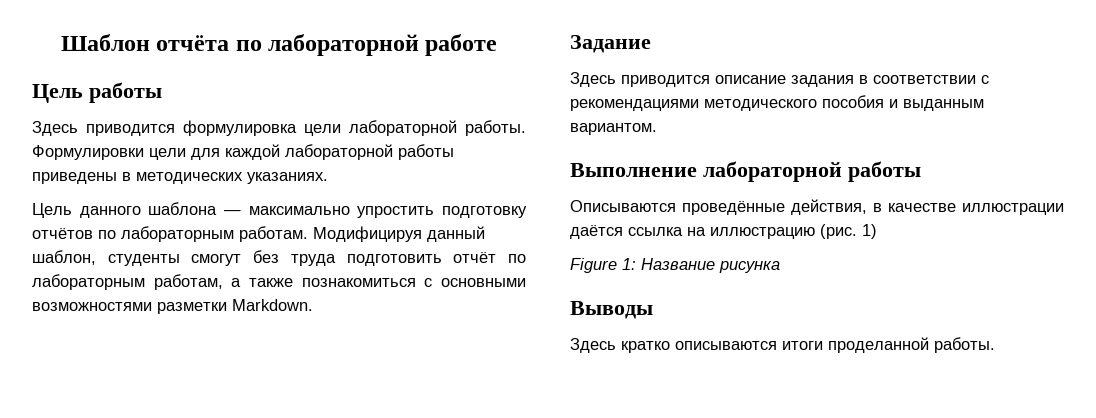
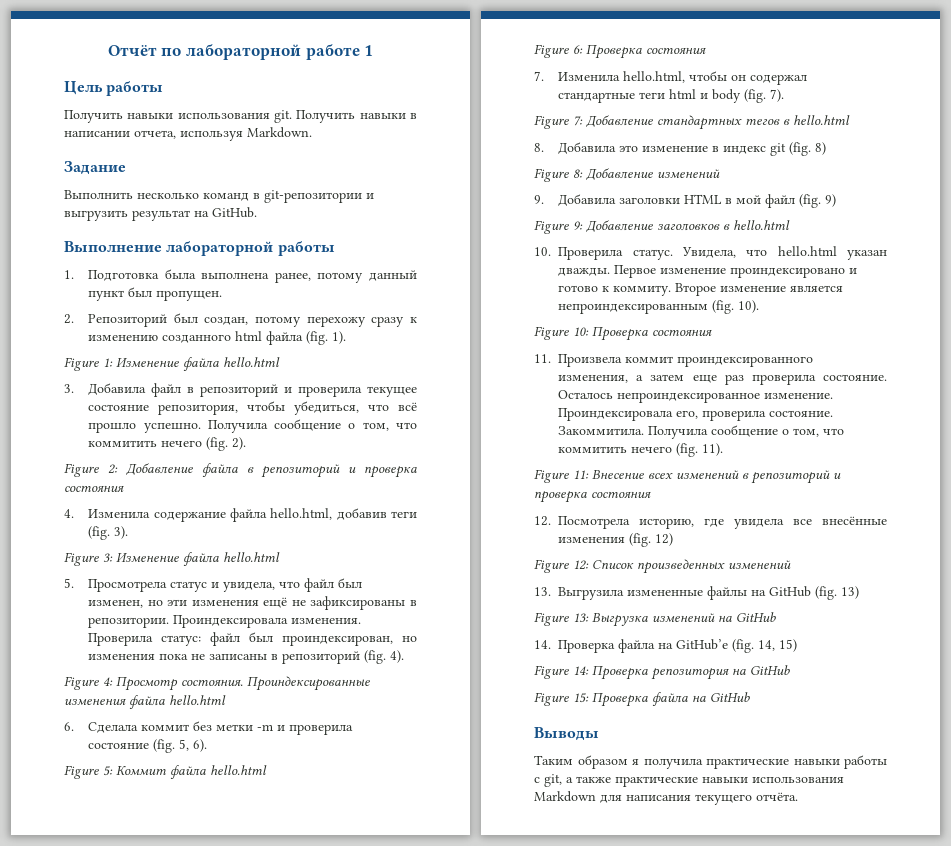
[60,34,230,51] Шаблон отчёта -> [107,45,157,56] Отчёт
(498, 45) none -> [364,45,374,56] 1
[32,120,526,136] [32,144,454,160] [32,172,328,184] [32,202,527,218] [32,226,485,242] [32,250,526,266] [32,274,526,290] [32,299,313,314] [570,35,651,53] [570,72,989,87] [570,95,984,111] [570,123,657,135] [570,161,921,182] [570,199,1064,215] [570,224,877,239] [570,258,780,273] [570,301,653,319] [570,337,995,353] Здесь приводится формулировка цели лабораторной работы. Формулировки цели для каждой лабораторной работы приведены в методических указаниях. // Цель данного шаблона — максимально упростить подготовку отчётов по лабораторным работам. Модифицируя данный шаблон, студенты смогут без труда подготовить отчёт по лабораторным работам, а также познакомиться с основными возможностями разметки Markdown. // Задание // Здесь приводится описание задания в соответствии с рекомендациями методического пособия и выданным вариантом. // Выполнение лабораторной работы // Описываются проведённые действия, в качестве иллюстрации даётся ссылка на иллюстрацию (рис. 1) // Figure 1: Название рисунка // Выводы // Здесь кратко описываются итоги проделанной работы. -> [64,110,417,123] [64,127,312,141] [64,161,126,175] [64,190,374,203] [64,207,257,221] [64,241,335,256] [64,269,418,283] [88,287,223,301] [64,313,417,327] [88,331,347,345] [64,357,280,371] [64,383,418,397] [88,401,417,415] [88,419,417,433] [88,437,247,451] [64,463,417,478] [64,485,124,492] [64,508,417,522] [88,526,129,540] [64,552,280,566] [64,578,363,592] [88,596,417,610] [88,615,362,628] [88,632,417,646] [88,650,405,664] [64,676,370,691] [64,695,226,709] [64,721,354,735] [88,739,208,753] [64,765,267,779] [534,44,706,59] [534,71,808,85] [558,89,785,103] [534,115,850,130] [534,142,827,156] [534,168,720,182] [534,194,837,208] [534,220,790,234] [534,246,887,260] [558,265,858,278] [558,283,844,296] [558,300,760,314] [534,326,712,341] [534,354,814,367] [558,374,887,385] [558,390,834,403] [558,408,834,421] [558,425,845,439] [558,443,724,457] [534,469,841,484] [534,491,651,503] [534,516,887,529] [558,533,674,547] [534,559,791,574] [534,586,860,600] [534,612,776,627] [534,639,798,653] [534,665,790,680] [534,692,750,707] [534,727,599,741] [534,755,887,769] [534,774,844,787] [534,791,798,805] Получить навыки использования git. Получить навыки в написании отчета, используя Markdown. // Задание // Выполнить несколько команд в git-репозитории и выгрузить результат на GitHub. // Выполнение лабораторной работы // 1. Подготовка была выполнена ранее, потому данный пункт был пропущен. // 2. Репозиторий был создан, потому перехожу сразу к изменению созданного html файла (fig. 1). // Figure 1: Изменениe файла hello.html // 3. Добавила файл в репозиторий и проверила текущее состояние репозитория, чтобы убедиться, что всё прошло успешно. Получила сообщение о том, что коммитить нечего (fig. 2). // Figure 2: Добавление файла в репозиторий и проверка состояния // 4. Изменила содержание файла hello.html, добавив теги (fig. 3). // Figure 3: Изменениe файла hello.html // 5. Просмотрела статус и увидела, что файл был изменен, но эти изменения ещё не зафиксированы в репозитории. Проиндексировала изменения. Проверила статус: файл был проиндексирован, но изменения пока не записаны в репозиторий (fig. 4). // Figure 4: Просмотр состояния. Проиндексированные изменения файла hello.html // 6. Сделала коммит без метки -m и проверила состояние (fig. 5, 6). // Figure 5: Коммит файла hello.html // Figure 6: Проверка состояния // 7. Изменила hello.html, чтобы он содержал стандартные теги html и body (fig. 7). // Figure 7: Добавление стандартных тегов в hello.html // 8. Добавила это изменение в индекс git (fig. 8) // Figure 8: Добавление изменений // 9. Добавила заголовки HTML в мой файл (fig. 9) // Figure 9: Добавление заголовков в hello.html // 10. Проверила статус. Увидела, что hello.html указан дважды. Первое изменение проиндексировано и готово к коммиту. Второе изменение является непроиндексированным (fig. 10). // Figure 10: Проверка состояния // 11. Произвела коммит проиндексированного изменения, а затем еще раз проверила состояние. Осталось непроиндексированное изменение. Проиндексировала его, проверила состояние. Закоммитила. Получила сообщение о том, что коммитить нечего (fig. 11). // Figure 11: Внесение всех изменений в репозиторий и проверка состояния // 12. Посмотрела историю, где увидела все внесённые изменения (fig. 12) // Figure 12: Список произведенных изменений // 13. Выгрузила измененные файлы на GitHub (fig. 13) // Figure 13: Выгрузка изменений на GitHub // 14. Проверка файла на GitHub’е (fig. 14, 15) // Figure 14: Проверка репозитория на GitHub // Figure 15: Проверка файла на GitHub // Выводы // Таким образом я получила практические навыки работы с git, а также практические навыки использования Markdown для написания текущего отчёта.

